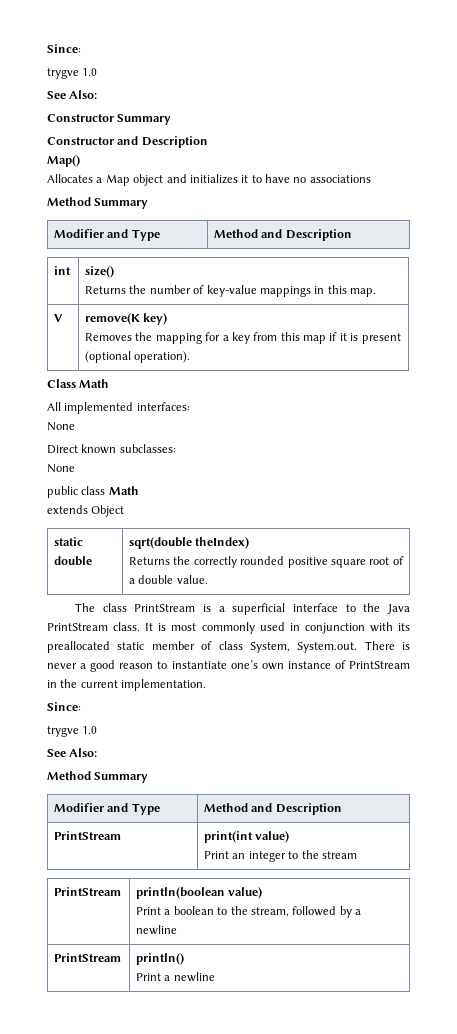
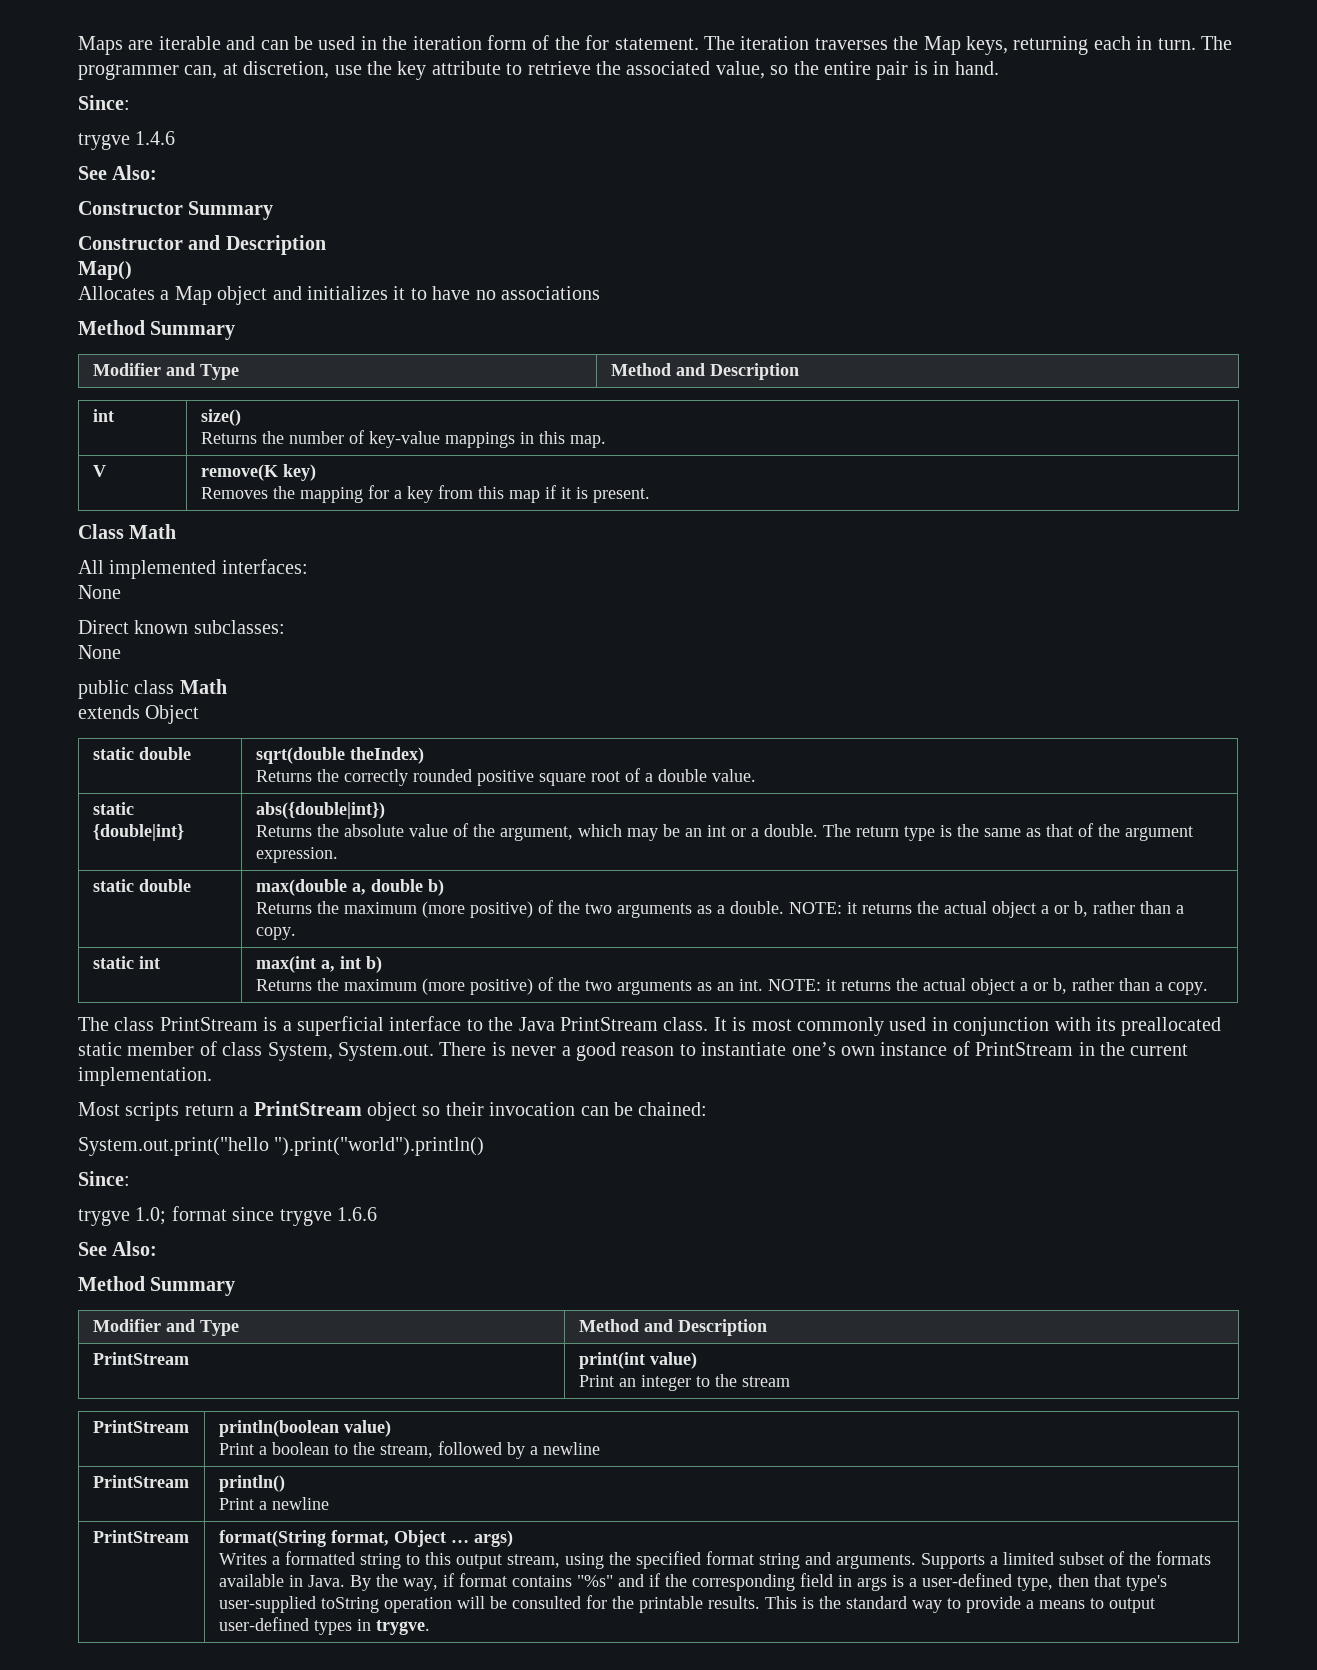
[47,44,81,53] [47,68,98,79] Since: // trygve 1.0 -> [78,35,1232,55] [78,61,999,80] [78,95,130,110] [78,131,176,150] Maps are iterable and can be used in the iteration form of the for statement. The iteration traverses the Map keys, returning each in turn. The programmer can, at discretion, use the key attribute to retrieve the associated value, so the entire pair is in hand. // Since: // trygve 1.4.6
[361,333,401,344] [85,351,191,363] present (optional operation). -> [592,488,650,503] present.
(208, 579) none -> [92,802,134,815] [92,824,184,841] [255,802,385,819] [255,823,1193,841] [255,847,338,863] [92,879,191,892] [255,879,444,896] [255,900,1184,918] [255,927,296,940] [92,956,160,969] [255,956,382,973] [255,977,1208,995] // static {double|int} | abs({double|int}) // Returns the absolute value of the argument, which may be an int or a double. The return type is the same as that of the argument expression. // static double | max(double a, double b) // Returns the maximum (more positive) of the two arguments as a double. NOTE: it returns the actual object a or b, rather than a copy. // static int | max(int a, int b) // Returns the maximum (more positive) of the two arguments as an int. NOTE: it returns the actual object a or b, rather than a copy.
[47,702,81,711] [47,726,98,737] Since: // trygve 1.0 -> [78,1101,708,1121] [78,1137,485,1156] [78,1171,130,1186] [78,1206,377,1226] Most scripts return a PrintStream object so their invocation can be chained: // System.out.print("hello ").print("world").println() // Since: // trygve 1.0; format since trygve 1.6.6
(215, 977) none -> [92,1530,189,1543] [218,1530,513,1547] [218,1551,1211,1569] [218,1573,1167,1591] [218,1595,1155,1613] [218,1617,430,1635] // PrintStream | format(String format, Object … args) // Writes a formatted string to this output stream, using the specified format string and arguments. Supports a limited subset of the formats available in Java. By the way, if format contains "%s" and if the corresponding field in args is a user-defined type, then that type's user-supplied toString operation will be consulted for the printable results. This is the standard way to provide a means to output user-defined types in trygve.

